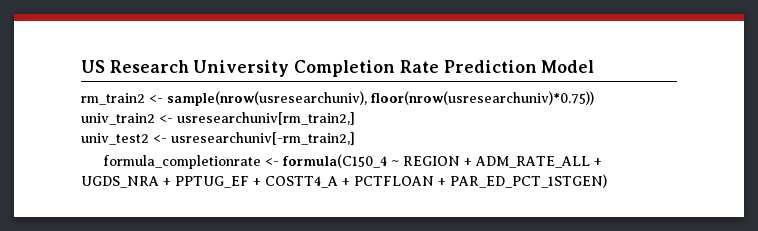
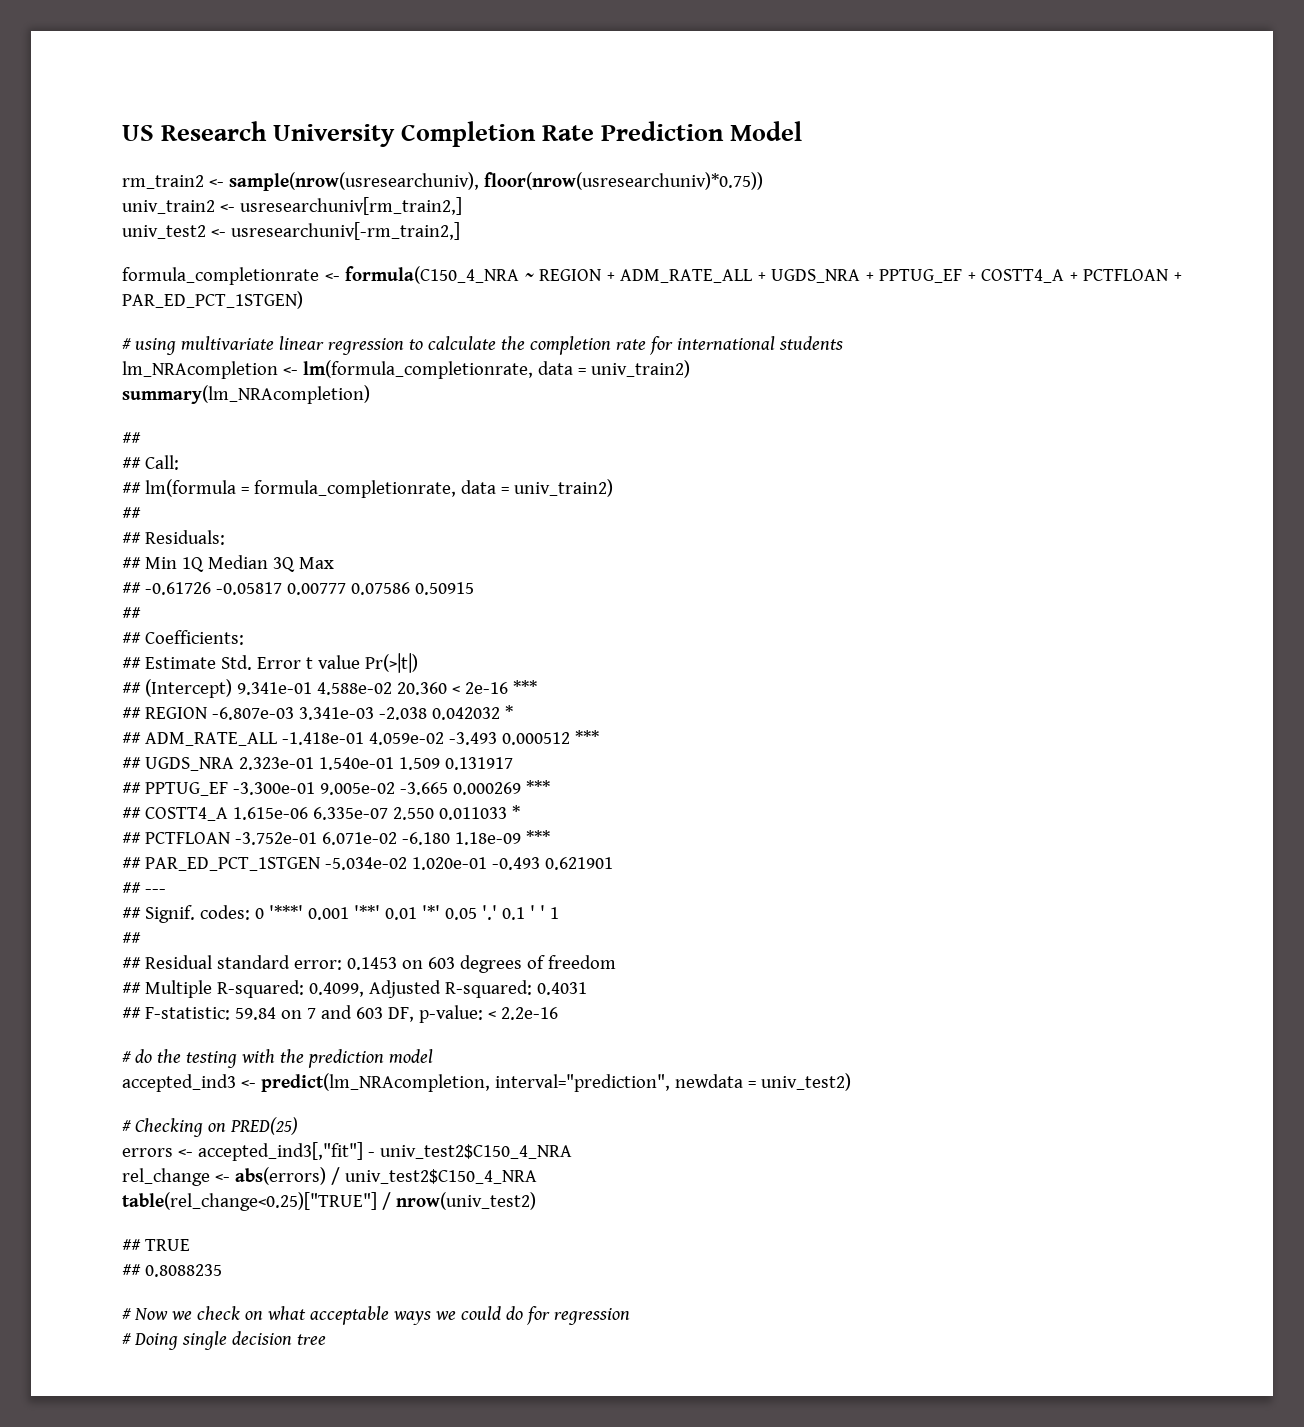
[282,154,387,168] formula(C150_4 -> [345,266,520,284] formula(C150_4_NRA
(607, 181) none -> [122,336,843,355] [122,360,690,379] [122,385,370,404] [122,432,141,444] [122,455,179,470] [122,479,613,498] [122,507,141,519] [122,530,225,545] [122,555,334,572] [122,582,474,595] [122,607,141,619] [122,630,244,645] [122,653,418,673] [122,679,537,698] [122,705,513,720] [122,730,599,746] [122,757,513,771] [122,780,550,796] [122,805,520,821] [122,830,550,845] [122,857,613,871] [122,882,166,894] [122,905,559,923] [122,932,141,944] [122,955,616,973] [122,980,587,998] [122,1005,558,1023] [122,1049,433,1068] [122,1073,851,1092] [122,1117,298,1137] [122,1142,572,1161] [122,1167,537,1186] [122,1192,536,1211] [122,1239,190,1251] [122,1264,222,1277] [122,1306,630,1325] [122,1331,326,1350] // # using multivariate linear regression to calculate the completion rate for international students // lm_NRAcompletion <- lm(formula_completionrate, data = univ_train2) // summary(lm_NRAcompletion) // ## // ## Call: // ## lm(formula = formula_completionrate, data = univ_train2) // ## // ## Residuals: // ## Min 1Q Median 3Q Max // ## -0.61726 -0.05817 0.00777 0.07586 0.50915 // ## // ## Coefficients: // ## Estimate Std. Error t value Pr(>|t|) // ## (Intercept) 9.341e-01 4.588e-02 20.360 < 2e-16 *** // ## REGION -6.807e-03 3.341e-03 -2.038 0.042032 * // ## ADM_RATE_ALL -1.418e-01 4.059e-02 -3.493 0.000512 *** // ## UGDS_NRA 2.323e-01 1.540e-01 1.509 0.131917 // ## PPTUG_EF -3.300e-01 9.005e-02 -3.665 0.000269 *** // ## COSTT4_A 1.615e-06 6.335e-07 2.550 0.011033 * // ## PCTFLOAN -3.752e-01 6.071e-02 -6.180 1.18e-09 *** // ## PAR_ED_PCT_1STGEN -5.034e-02 1.020e-01 -0.493 0.621901 // ## --- // ## Signif. codes: 0 '***' 0.001 '**' 0.01 '*' 0.05 '.' 0.1 ' ' 1 // ## // ## Residual standard error: 0.1453 on 603 degrees of freedom // ## Multiple R-squared: 0.4099, Adjusted R-squared: 0.4031 // ## F-statistic: 59.84 on 7 and 603 DF, p-value: < 2.2e-16 // # do the testing with the prediction model // accepted_ind3 <- predict(lm_NRAcompletion, interval="prediction", newdata = univ_test2) // # Checking on PRED(25) // errors <- accepted_ind3[,"fit"] - univ_test2$C150_4_NRA // rel_change <- abs(errors) / univ_test2$C150_4_NRA // table(rel_change<0.25)["TRUE"] / nrow(univ_test2) // ## TRUE // ## 0.8088235 // # Now we check on what acceptable ways we could do for regression // # Doing single decision tree

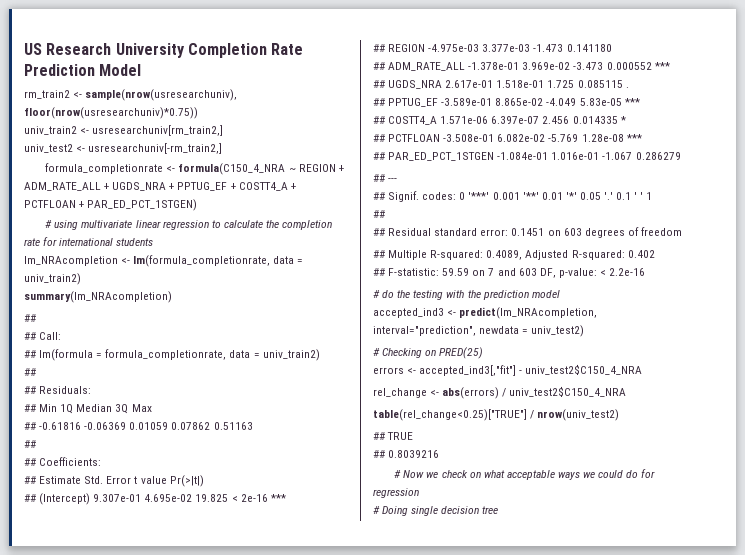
[144,582,474,595] -0.61726 -0.05817 0.00777 0.07586 0.50915 -> [39,422,253,430] -0.61816 -0.06369 0.01059 0.07862 0.51163
[236,682,447,695] 9.341e-01 4.588e-02 20.360 -> [93,494,229,502] 9.307e-01 4.695e-02 19.825
[211,705,513,720] [122,730,599,746] [122,757,513,771] [122,782,521,796] -6.807e-03 3.341e-03 -2.038 0.042032 * // ## ADM_RATE_ALL -1.418e-01 4.059e-02 -3.493 0.000512 *** // ## UGDS_NRA 2.323e-01 1.540e-01 1.509 0.131917 // ## PPTUG_EF -3.300e-01 9.005e-02 -3.665 0.000269 -> [428,44,612,52] [373,62,670,71] [373,80,629,89] [373,98,622,107] -4.975e-03 3.377e-03 -1.473 0.141180 // ## ADM_RATE_ALL -1.378e-01 3.969e-02 -3.473 0.000552 *** // ## UGDS_NRA 2.617e-01 1.518e-01 1.725 0.085115 . // ## PPTUG_EF -3.589e-01 8.865e-02 -4.049 5.83e-05
[232,807,507,820] 1.615e-06 6.335e-07 2.550 0.011033 -> [440,116,618,124] 1.571e-06 6.397e-07 2.456 0.014335
[234,832,521,845] -3.752e-01 6.071e-02 -6.180 1.18e-09 -> [443,134,624,142] -3.508e-01 6.082e-02 -5.769 1.28e-08
[324,857,613,870] -5.034e-02 1.020e-01 -0.493 0.621901 -> [497,152,681,160] -1.084e-01 1.016e-01 -1.067 0.286279
[346,957,397,970] 0.1453 -> [511,228,545,236] 0.1451
[308,982,364,997] 0.4099, -> [486,250,523,260] 0.4089,
[536,982,587,995] 0.4031 -> [627,250,655,258] 0.402
[234,1007,276,1020] 59.84 -> [442,268,470,276] 59.59
[144,1264,222,1277] 0.8088235 -> [388,450,440,458] 0.8039216

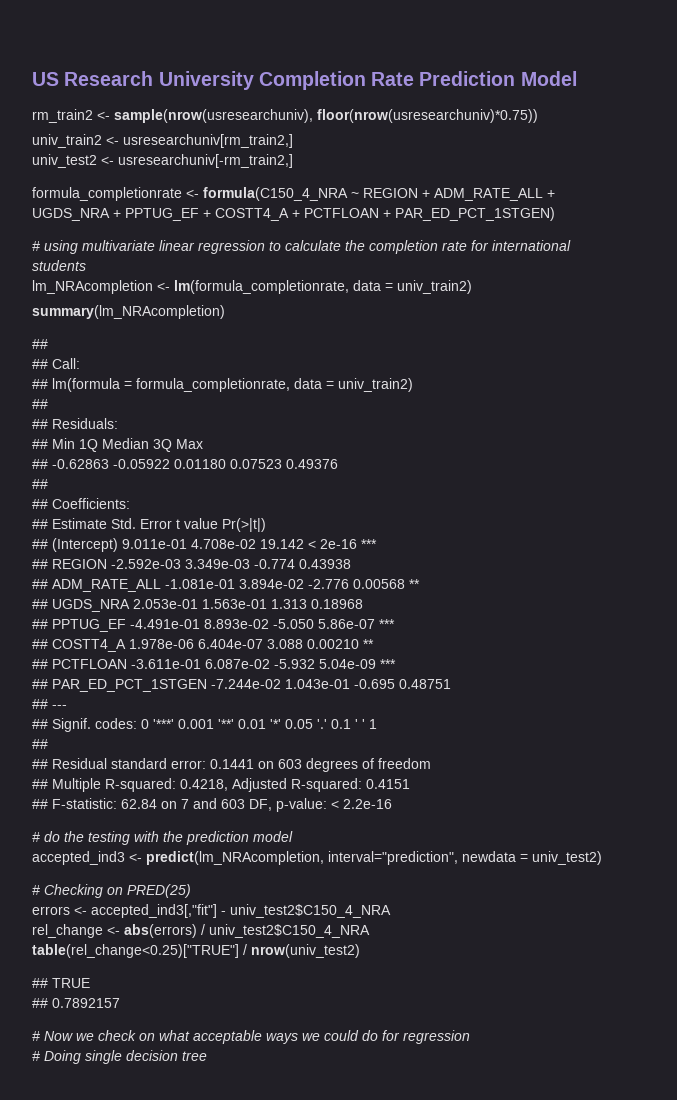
[39,422,253,430] -0.61816 -0.06369 0.01059 0.07862 0.51163 -> [52,459,338,469] -0.62863 -0.05922 0.01180 0.07523 0.49376
[93,494,229,502] 9.307e-01 4.695e-02 19.825 -> [122,539,304,549] 9.011e-01 4.708e-02 19.142
[428,44,612,52] [373,62,670,71] [373,80,629,89] [373,98,640,107] [373,116,626,125] [373,134,624,142] -4.975e-03 3.377e-03 -1.473 0.141180 // ## ADM_RATE_ALL -1.378e-01 3.969e-02 -3.473 0.000552 *** // ## UGDS_NRA 2.617e-01 1.518e-01 1.725 0.085115 . // ## PPTUG_EF -3.589e-01 8.865e-02 -4.049 5.83e-05 *** // ## COSTT4_A 1.571e-06 6.397e-07 2.456 0.014335 * // ## PCTFLOAN -3.508e-01 6.082e-02 -5.769 1.28e-08 -> [111,559,351,569] [32,579,420,592] [32,599,363,612] [32,619,395,632] [32,639,374,652] [32,659,376,669] -2.592e-03 3.349e-03 -0.774 0.43938 // ## ADM_RATE_ALL -1.081e-01 3.894e-02 -2.776 0.00568 ** // ## UGDS_NRA 2.053e-01 1.563e-01 1.313 0.18968 // ## PPTUG_EF -4.491e-01 8.893e-02 -5.050 5.86e-07 *** // ## COSTT4_A 1.978e-06 6.404e-07 3.088 0.00210 ** // ## PCTFLOAN -3.611e-01 6.087e-02 -5.932 5.04e-09
[497,152,681,160] -1.084e-01 1.016e-01 -1.067 0.286279 -> [211,679,451,689] -7.244e-02 1.043e-01 -0.695 0.48751
[511,228,545,236] 0.1451 -> [210,759,254,769] 0.1441
[486,250,523,260] 0.4089, -> [180,779,228,791] 0.4218,
[627,250,655,258] 0.402 -> [366,779,410,789] 0.4151
[442,268,470,276] 59.59 -> [121,799,157,809] 62.84
[388,450,440,458] 0.8039216 -> [52,998,120,1008] 0.7892157

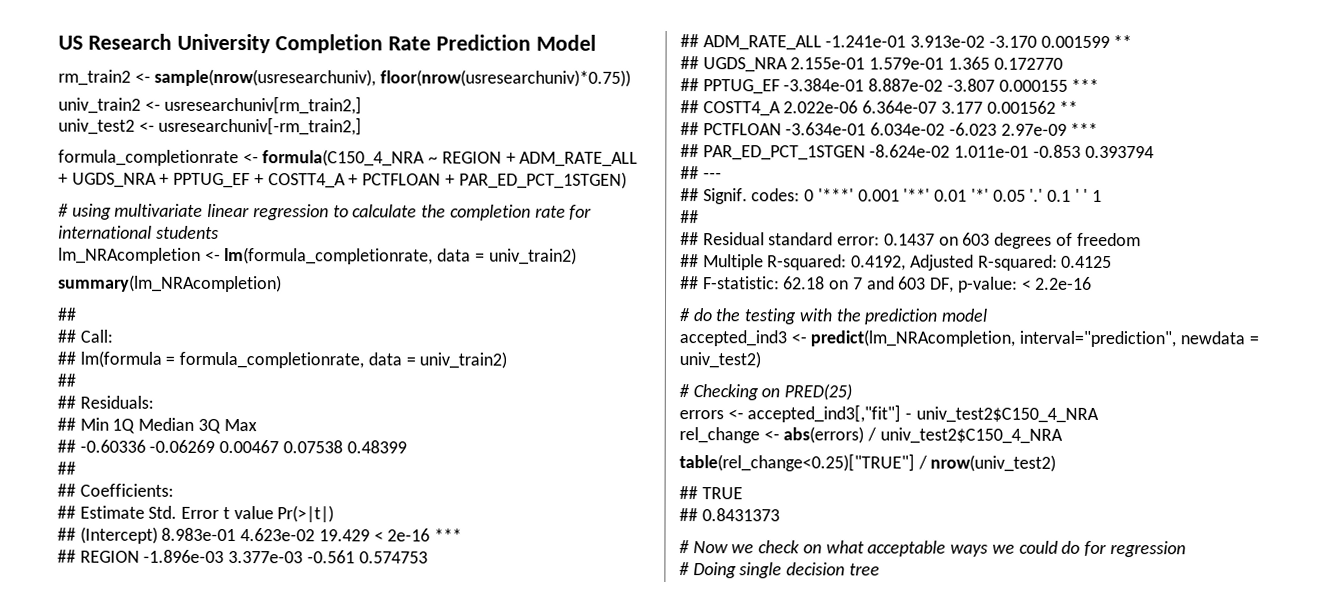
[52,459,338,469] -0.62863 -0.05922 0.01180 0.07523 0.49376 -> [79,439,407,454] -0.60336 -0.06269 0.00467 0.07538 0.48399
[122,539,304,549] 9.011e-01 4.708e-02 19.142 -> [161,527,370,542] 8.983e-01 4.623e-02 19.429
[111,559,351,569] [32,579,420,592] [32,599,363,612] [32,619,375,632] -2.592e-03 3.349e-03 -0.774 0.43938 // ## ADM_RATE_ALL -1.081e-01 3.894e-02 -2.776 0.00568 ** // ## UGDS_NRA 2.053e-01 1.563e-01 1.313 0.18968 // ## PPTUG_EF -4.491e-01 8.893e-02 -5.050 5.86e-07 -> [143,549,428,564] [680,34,1133,51] [680,56,1063,73] [680,78,1068,95] -1.896e-03 3.377e-03 -0.561 0.574753 // ## ADM_RATE_ALL -1.241e-01 3.913e-02 -3.170 0.001599 ** // ## UGDS_NRA 2.155e-01 1.579e-01 1.365 0.172770 // ## PPTUG_EF -3.384e-01 8.887e-02 -3.807 0.000155
[129,639,359,649] 1.978e-06 6.404e-07 3.088 0.00210 -> [783,100,1056,114] 2.022e-06 6.364e-07 3.177 0.001562
[131,659,376,669] -3.611e-01 6.087e-02 -5.932 5.04e-09 -> [785,122,1067,136] -3.634e-01 6.034e-02 -6.023 2.97e-09
[211,679,451,689] -7.244e-02 1.043e-01 -0.695 0.48751 -> [869,144,1154,159] -8.624e-02 1.011e-01 -0.853 0.393794
[210,759,254,769] 0.1441 -> [883,233,935,246] 0.1437
[180,779,228,791] 0.4218, -> [851,255,907,271] 0.4192,
[366,779,410,789] 0.4151 -> [1061,255,1113,269] 0.4125
[121,799,157,809] 62.84 -> [783,276,826,290] 62.18
[52,998,120,1008] 0.7892157 -> [701,508,780,522] 0.8431373

